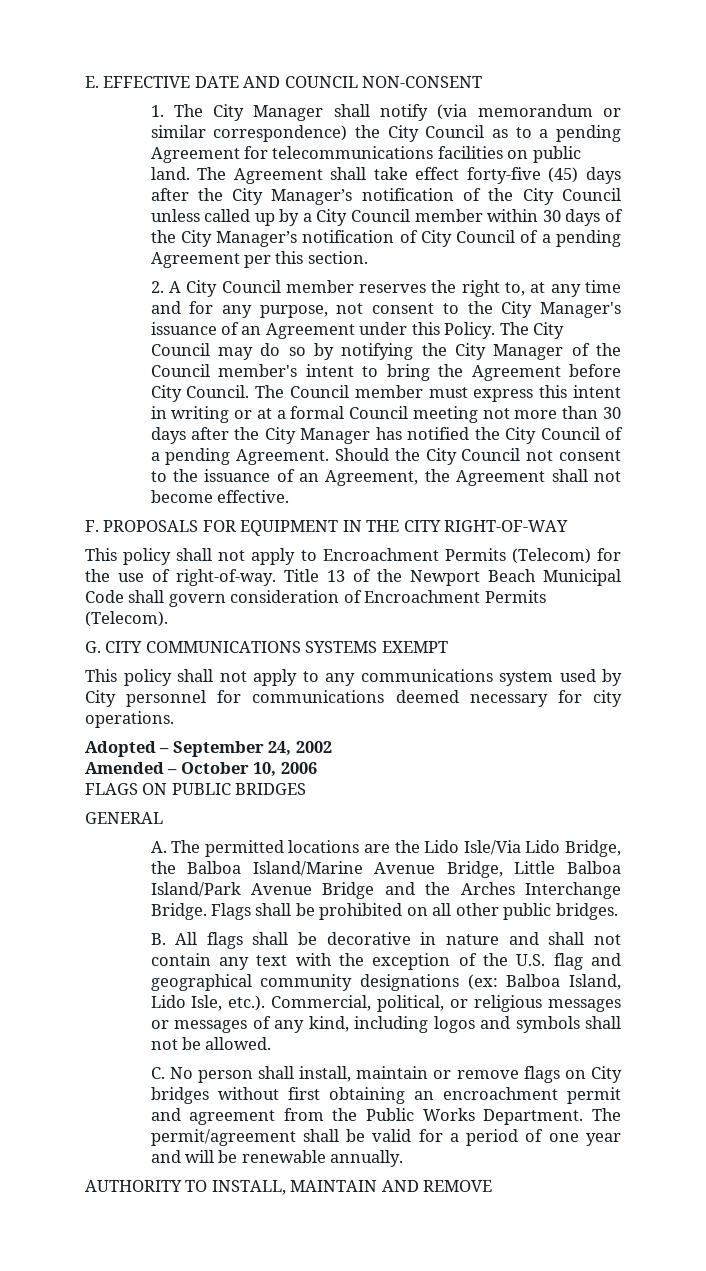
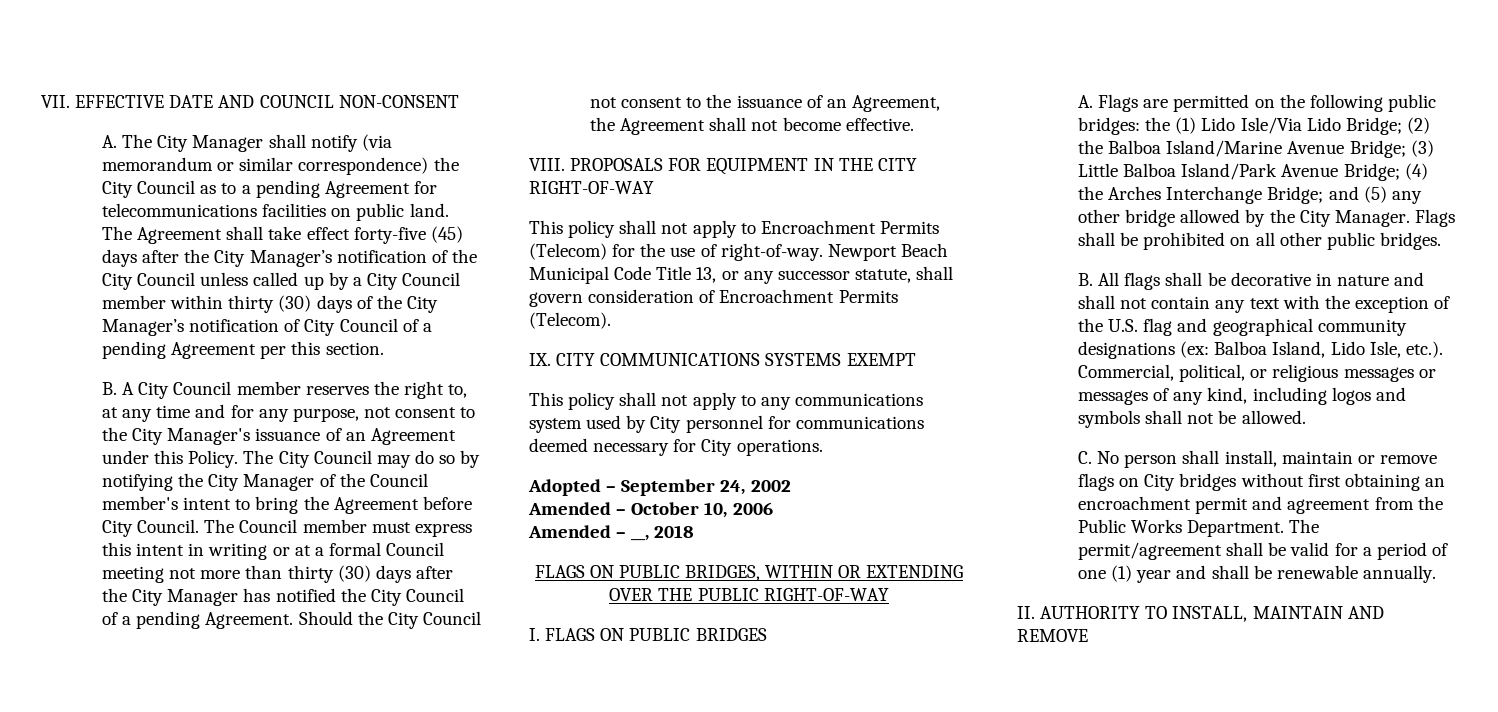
[85,76,99,88] E. -> [41,95,70,108] VII.
[150,105,164,117] 1. -> [102,135,118,148] A.
[542,210,561,222] 30 -> [228,295,312,313] thirty (30)
[150,281,164,293] 2. -> [102,382,118,395] B.
[602,407,621,419] 30 -> [287,565,371,583] thirty (30)
[85,520,99,532] F. -> [529,158,565,171] VIII.
[284,569,621,586] [85,590,124,603] Title 13 of the Newport Beach Municipal Code -> [827,243,948,261] [529,266,911,284] Newport Beach Municipal Code Title 13, or any successor statute,
[85,641,101,653] G. -> [529,353,551,366] IX.
[593,690,623,707] city -> [701,439,733,456] City
(317, 768) none -> [528,525,695,541] [534,565,964,581] [609,588,889,601] [529,628,540,641] Amended – __, 2018 // FLAGS ON PUBLIC BRIDGES, WITHIN OR EXTENDING OVER THE PUBLIC RIGHT-OF-WAY // I.
[85,812,163,824] [150,840,420,857] // GENERAL // A. The permitted locations are the -> [1078,94,1436,112] [1078,117,1197,135] // A. Flags are permitted on the following public bridges: the (1)
[565,840,621,857] Bridge, -> [1345,117,1430,135] Bridge; (2)
[446,861,503,878] Bridge, -> [1349,140,1434,158] Bridge; (3)
[322,882,415,899] Bridge and -> [1343,163,1428,181] Bridge; (4)
[150,903,207,920] Bridge. -> [1267,186,1422,204] [1078,209,1410,227] Bridge; and (5) any other bridge allowed by the City Manager.
(579, 1137) none -> [1111,565,1133,582] (1)
[185,1150,215,1163] will -> [1211,565,1249,579] shall
(404, 1158) none -> [1017,606,1035,619] II.

